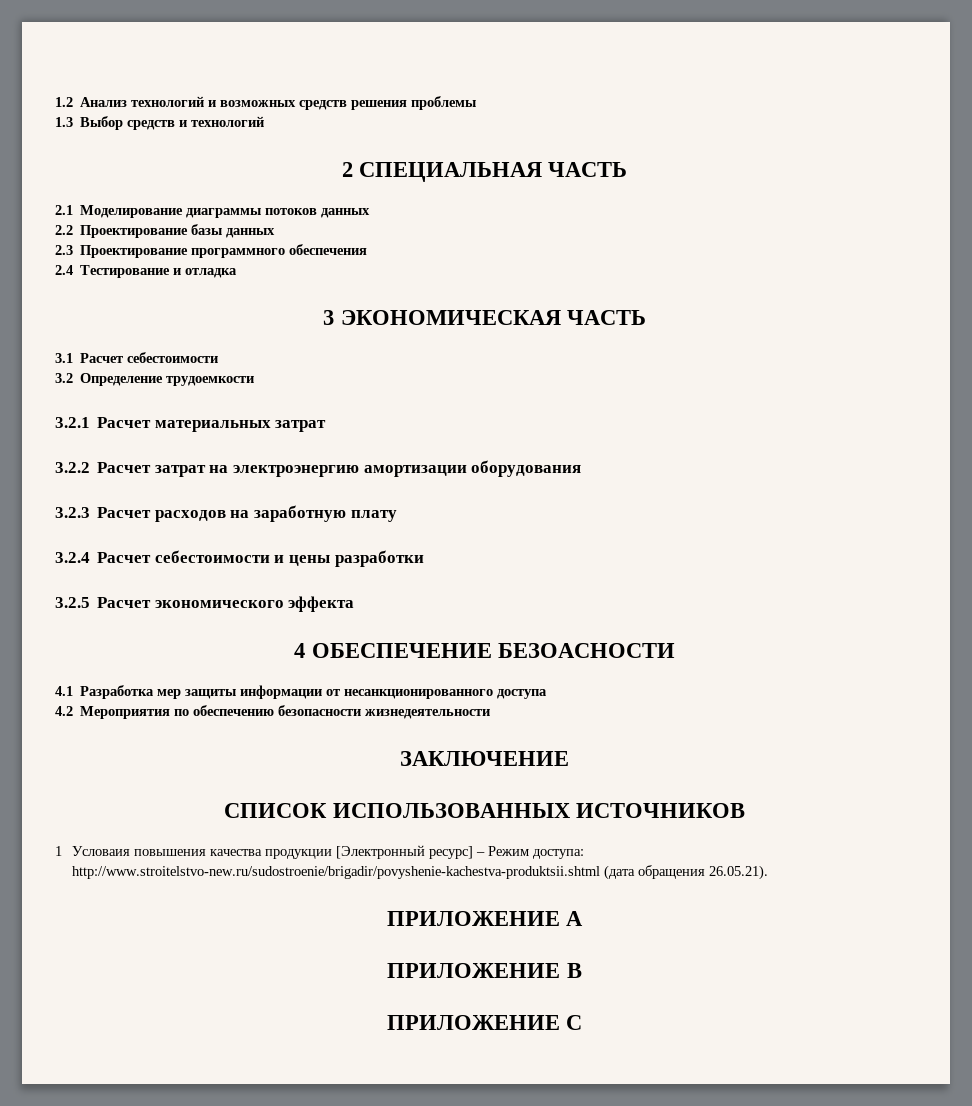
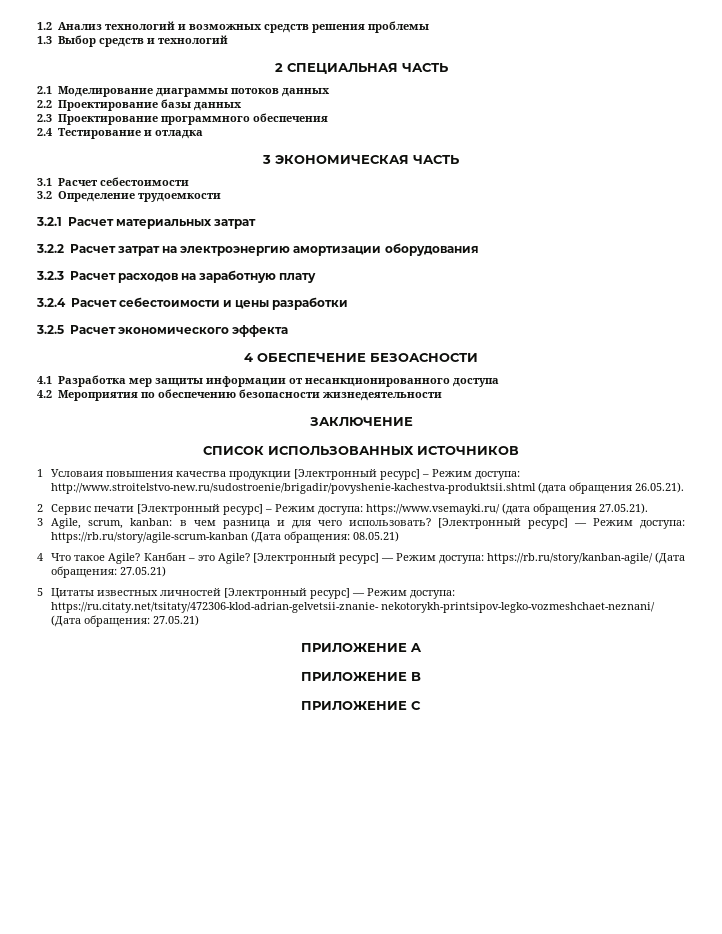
(769, 872) none -> [37,503,649,515] [37,518,685,529] [51,531,400,543] [37,552,685,564] [51,566,167,578] [37,588,456,599] [51,602,656,613] [51,615,200,627] // 2 Сервис печати [Электронный ресурс] – Режим доступа: https://www.vsemayki.ru/ (дата обращения 27.05.21). // 3 Agile, scrum, kanban: в чем разница и для чего использовать? [Электронный ресурс] — Режим доступа: https://rb.ru/story/agile-scrum-kanban (Дата обращения: 08.05.21) // 4 Что такое Agile? Канбан – это Agile? [Электронный ресурс] — Режим доступа: https://rb.ru/story/kanban-agile/ (Дата обращения: 27.05.21) // 5 Цитаты известных личностей [Электронный ресурс] — Режим доступа: https://ru.citaty.net/tsitaty/472306-klod-adrian-gelvetsii-znanie- nekotorykh-printsipov-legko-vozmeshchaet-neznani/ (Дата обращения: 27.05.21)

